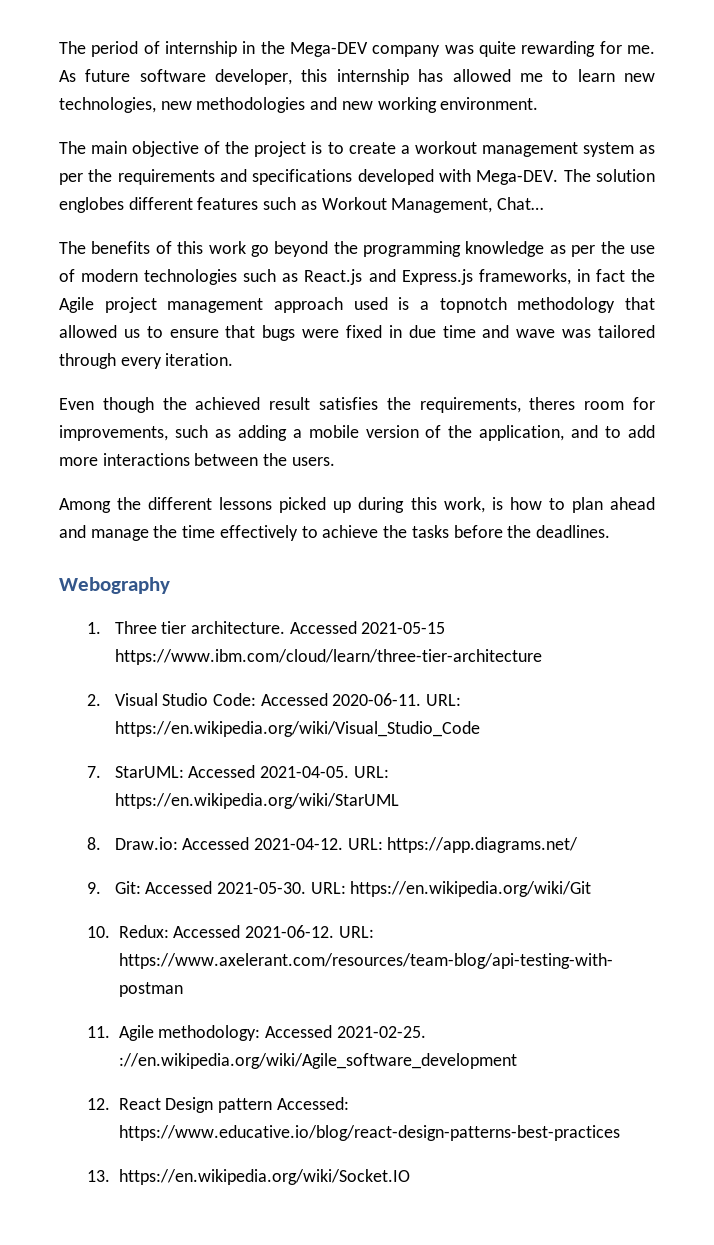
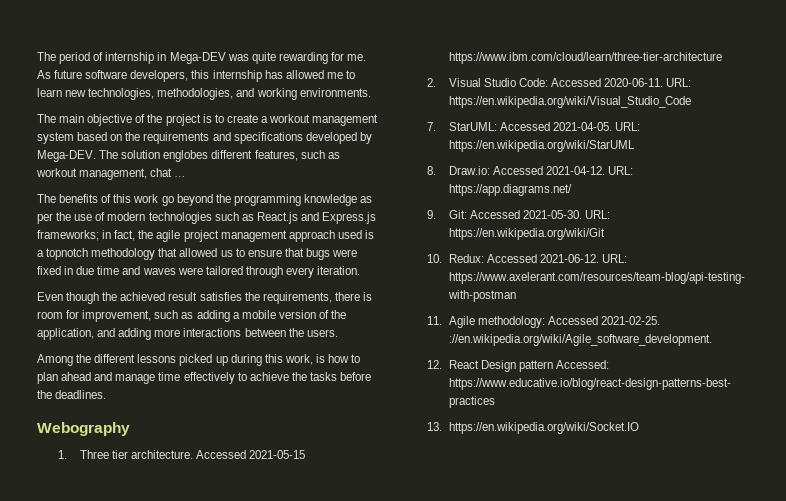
[260,41,441,57] the Mega-DEV company -> [169,52,226,64] Mega-DEV
[215,69,293,85] developer, -> [130,70,189,82] developers,
[160,97,539,113] new methodologies and new working environment. -> [157,88,371,100] methodologies, and working environments.
[639,145,656,154] [59,173,83,185] as per -> [77,132,123,141] based on
[439,169,471,182] with -> [359,132,372,144] by
[197,197,544,213] features such as Workout Management, Chat… -> [254,150,340,161] [36,168,187,180] features, such as workout management, chat …
[478,269,655,285] [59,297,94,313] frameworks, in fact the Agile -> [37,230,181,242] frameworks; in fact, the agile
[516,329,592,338] wave was -> [142,267,203,275] waves were
[529,397,576,410] theres -> [334,292,372,301] there is
[59,425,168,441] improvements, -> [82,310,152,322] improvement,
[605,425,655,438] to add -> [118,328,152,340] adding
[153,525,178,538] the -> (156, 379) none
[118,1053,517,1069] ://en.wikipedia.org/wiki/Agile_software_development -> [448,334,712,346] ://en.wikipedia.org/wiki/Agile_software_development.

